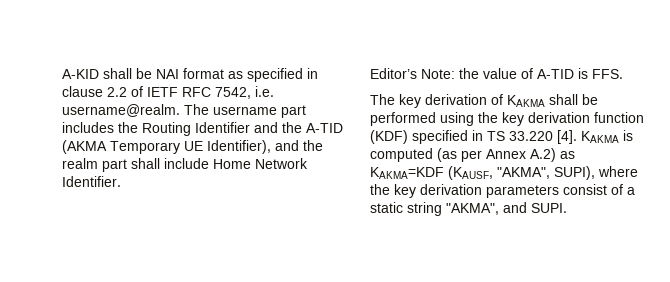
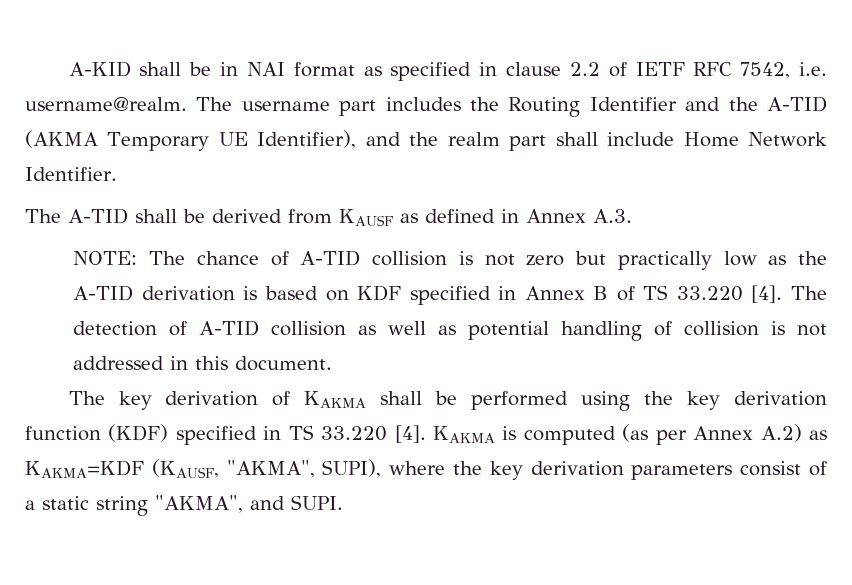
(152, 73) none -> [220,62,239,76] in
[370,68,623,79] Editor’s Note: the value of A-TID is FFS. -> [25,208,632,226] [73,250,827,270] [73,285,827,305] [73,320,828,341] [73,356,333,371] The A-TID shall be derived from KAUSF as defined in Annex A.3. // NOTE: The chance of A-TID collision is not zero but practically low as the A-TID derivation is based on KDF specified in Annex B of TS 33.220 [4]. The detection of A-TID collision as well as potential handling of collision is not addressed in this document.

